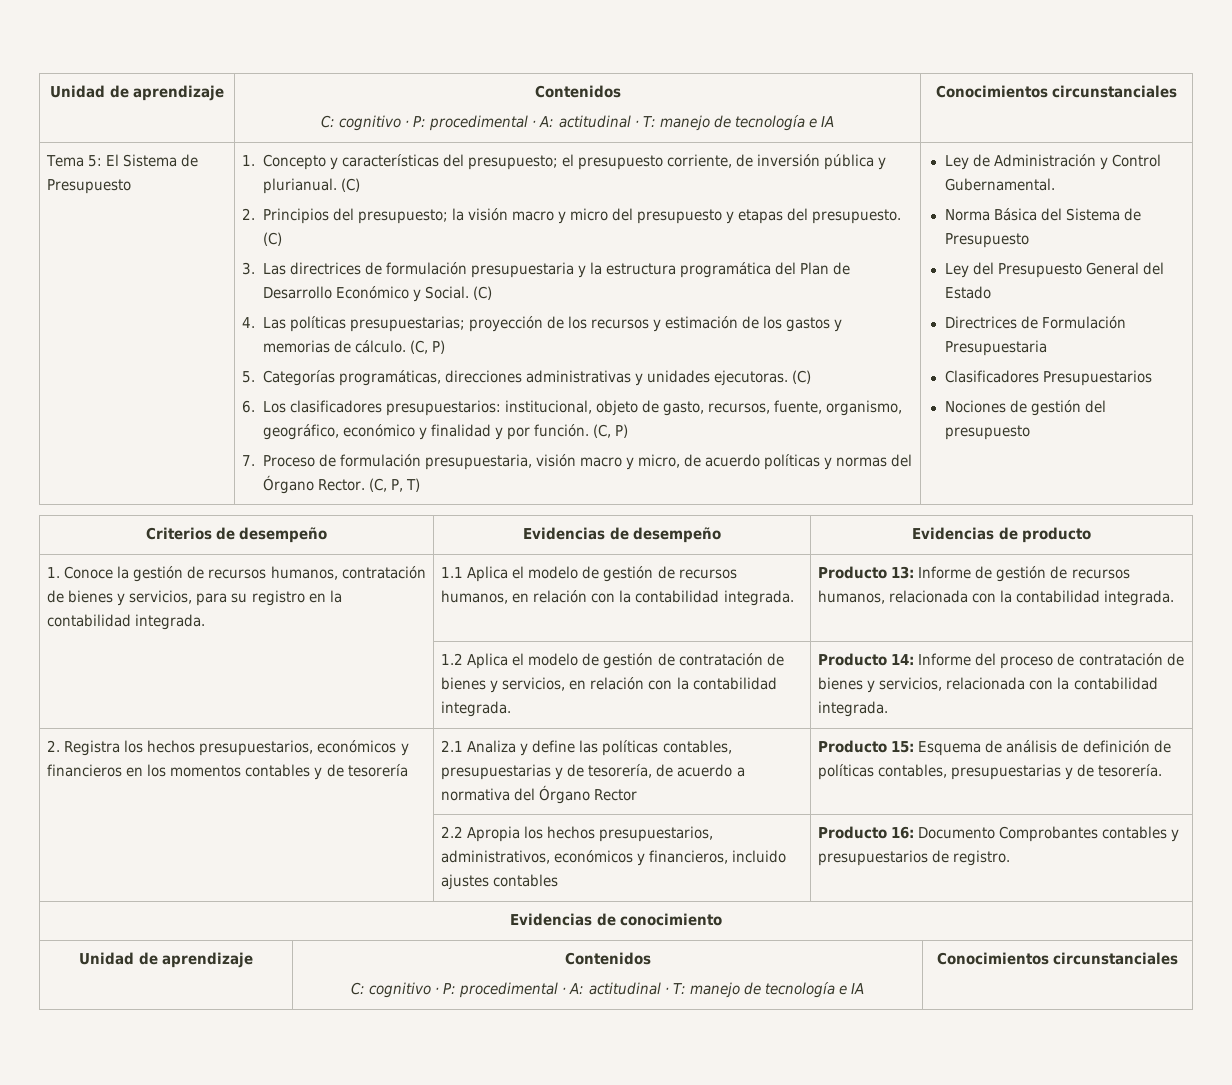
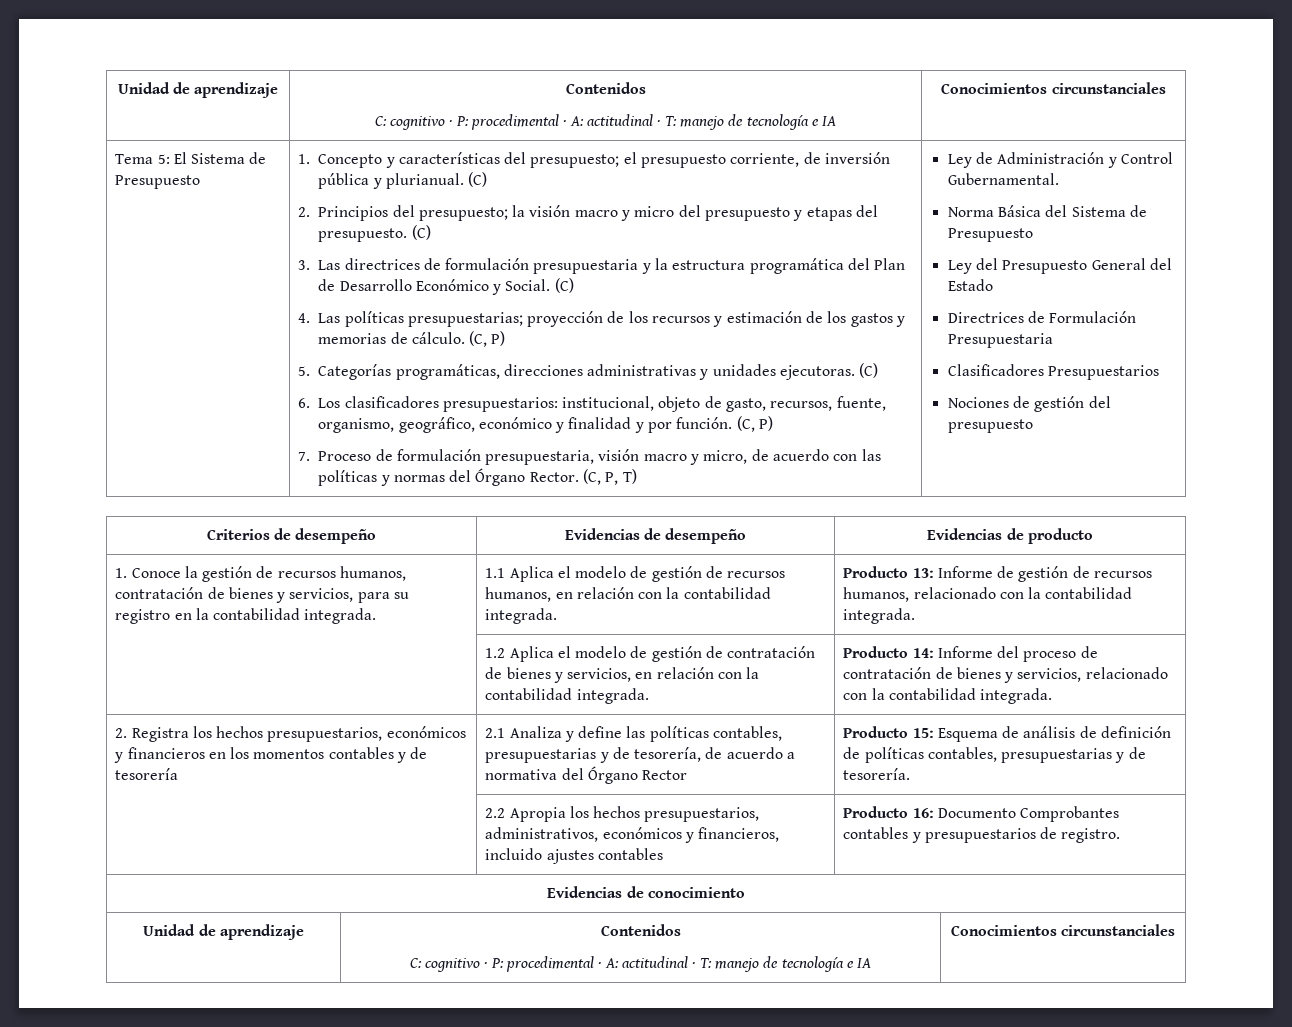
(761, 460) none -> [833,449,881,461] con las
[889,590,969,603] relacionada -> [913,587,996,599] relacionado
[946,677,1026,690] relacionada -> [1085,667,1168,679] relacionado

